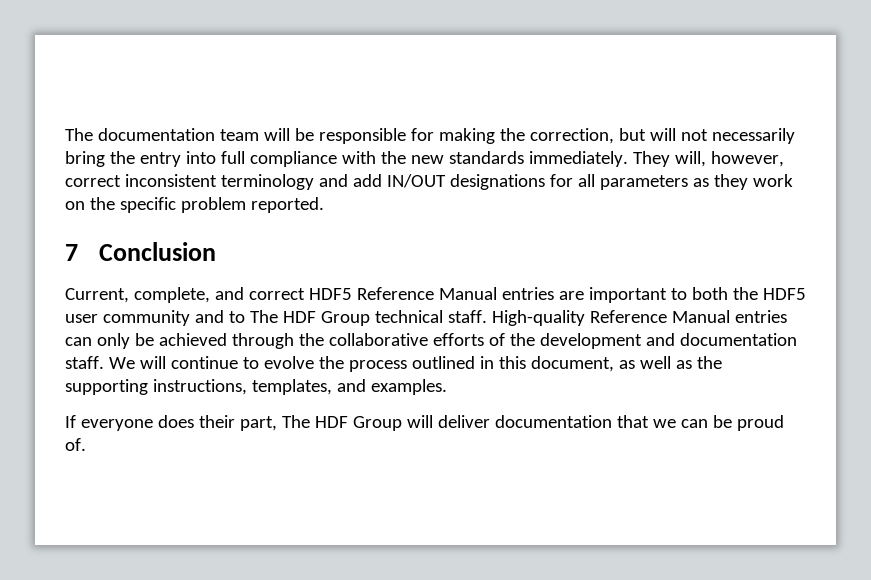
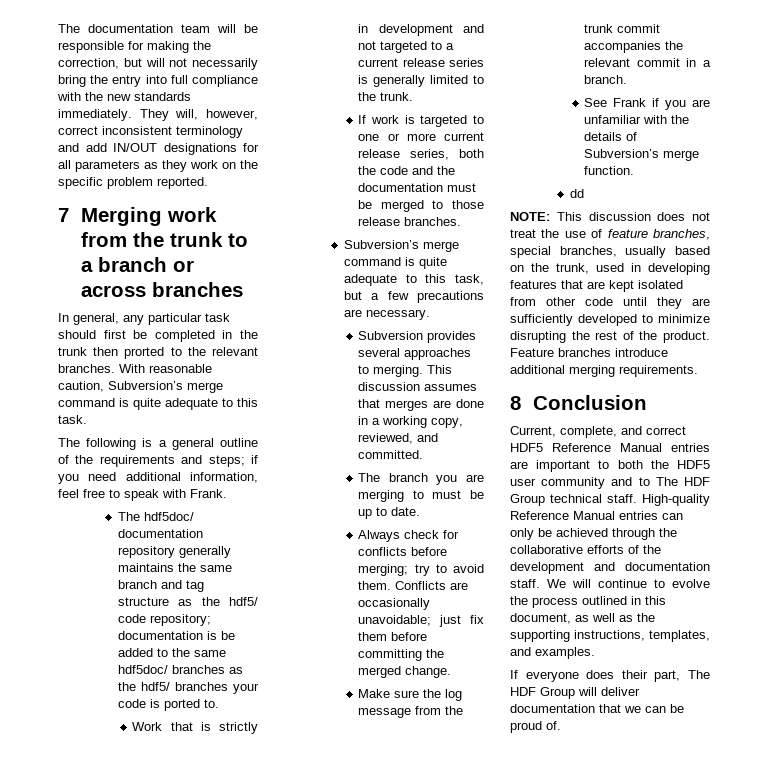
(78, 252) none -> [80,207,217,226] [80,232,248,247] [80,257,194,272] [80,282,243,297] [58,313,230,325] [58,330,258,342] [58,347,258,359] [58,364,212,373] [58,381,223,393] [58,398,258,410] [58,415,87,424] [58,438,258,450] [58,455,258,467] [58,472,258,484] [58,489,227,501] [117,512,194,521] [117,529,203,538] [117,546,231,558] [117,563,232,572] [117,580,204,592] [117,597,258,606] [117,614,211,626] [117,631,235,640] [117,648,226,657] [117,665,243,674] [117,682,259,694] [117,699,219,711] [132,722,258,734] [358,24,484,36] [358,41,455,53] [358,58,484,67] [358,75,484,87] [358,92,414,101] [358,115,484,127] [358,132,484,141] [358,149,484,160] [358,166,456,175] [358,183,477,192] [358,200,484,212] [358,217,462,226] [343,240,459,252] [343,257,447,269] [343,274,484,286] [343,291,484,303] [343,309,430,320] [358,331,477,343] [358,348,472,360] [358,365,453,377] [358,382,478,391] [358,399,484,411] [358,416,464,428] [358,433,439,444] [358,450,424,459] [358,473,484,485] [358,490,484,502] [358,507,421,519] [358,530,460,542] [358,547,448,556] [358,564,484,576] [358,581,469,590] [358,598,431,610] [358,615,484,627] [358,632,428,641] [358,649,445,661] [358,666,452,678] [358,689,463,701] [358,706,464,718] [584,24,661,33] [584,41,684,53] [584,58,711,67] [584,75,628,84] [584,98,710,110] [584,115,690,124] [584,132,638,141] [584,149,700,161] [584,166,635,175] [569,189,584,198] [510,212,710,221] [510,229,710,240] [510,246,710,258] [510,263,710,275] [510,280,683,292] [510,297,710,309] [510,314,710,326] [510,331,710,343] [510,348,668,357] [510,365,698,377] [510,396,521,410] Merging work from the trunk to a branch or across branches // In general, any particular task should first be completed in the trunk then prorted to the relevant branches. With reasonable caution, Subversion’s merge command is quite adequate to this task. // The following is a general outline of the requirements and steps; if you need additional information, feel free to speak with Frank. // The hdf5doc/ documentation repository generally maintains the same branch and tag structure as the hdf5/ code repository; documentation is be added to the same hdf5doc/ branches as the hdf5/ branches your code is ported to. // Work that is strictly in development and not targeted to a current release series is generally limited to the trunk. // If work is targeted to one or more current release series, both the code and the documentation must be merged to those release branches. // Subversion’s merge command is quite adequate to this task, but a few precautions are necessary. // Subversion provides several approaches to merging. This discussion assumes that merges are done in a working copy, reviewed, and committed. // The branch you are merging to must be up to date. // Always check for conflicts before merging; try to avoid them. Conflicts are occasionally unavoidable; just fix them before committing the merged change. // Make sure the log message from the trunk commit accompanies the relevant commit in a branch. // See Frank if you are unfamiliar with the details of Subversion’s merge function. // dd // NOTE: This discussion does not treat the use of feature branches, special branches, usually based on the trunk, used in developing features that are kept isolated from other code until they are sufficiently developed to minimize disrupting the rest of the product. Feature branches introduce additional merging requirements. // 8

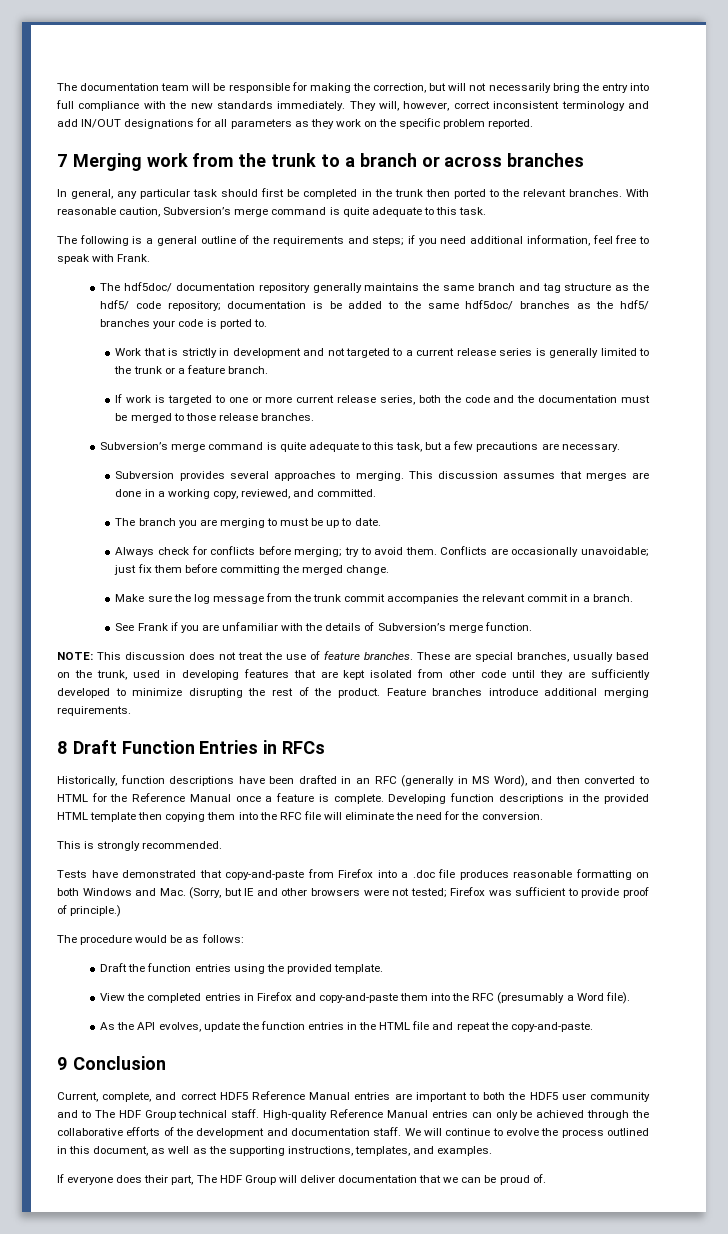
[124,347,165,359] prorted -> [453,189,486,199] ported
[380,92,414,101] trunk. -> [133,365,268,374] trunk or a feature branch.
[569,189,584,198] // dd -> (532, 626) none
[653,229,710,240] branches, -> [364,652,471,660] branches. These are
(521, 403) none -> [72,740,326,754] [57,775,649,787] [57,793,649,804] [57,811,543,822] [57,841,223,851] [57,869,649,880] [57,887,649,899] [57,905,122,917] [57,934,244,945] [100,963,383,974] [100,992,630,1004] [100,1021,593,1032] [57,1057,67,1070] Draft Function Entries in RFCs // Historically, function descriptions have been drafted in an RFC (generally in MS Word), and then converted to HTML for the Reference Manual once a feature is complete. Developing function descriptions in the provided HTML template then copying them into the RFC file will eliminate the need for the conversion. // This is strongly recommended. // Tests have demonstrated that copy-and-paste from Firefox into a .doc file produces reasonable formatting on both Windows and Mac. (Sorry, but IE and other browsers were not tested; Firefox was sufficient to provide proof of principle.) // The procedure would be as follows: // Draft the function entries using the provided template. // View the completed entries in Firefox and copy-and-paste them into the RFC (presumably a Word file). // As the API evolves, update the function entries in the HTML file and repeat the copy-and-paste. // 9

